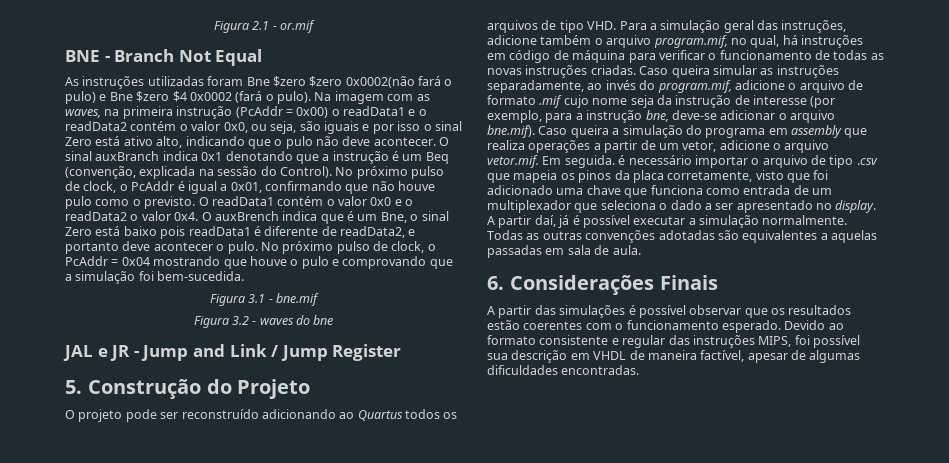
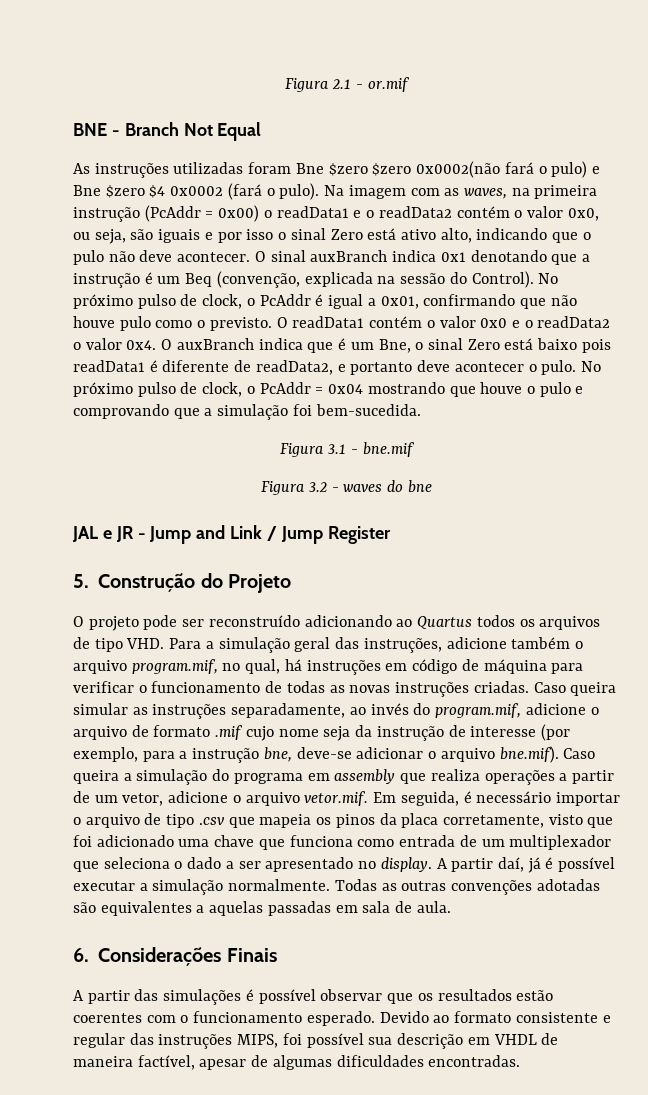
[214,211,279,221] auxBrench -> [176,338,254,350] auxBranch
[564,155,615,168] seguida. -> [400,791,459,806] seguida,

